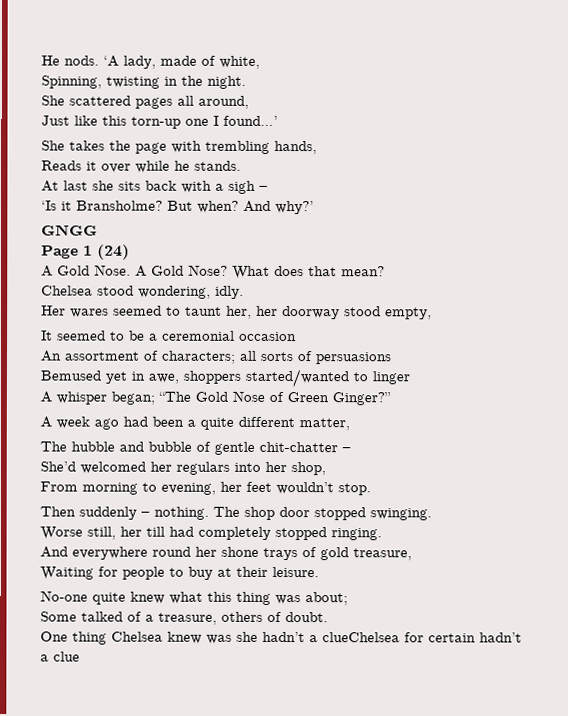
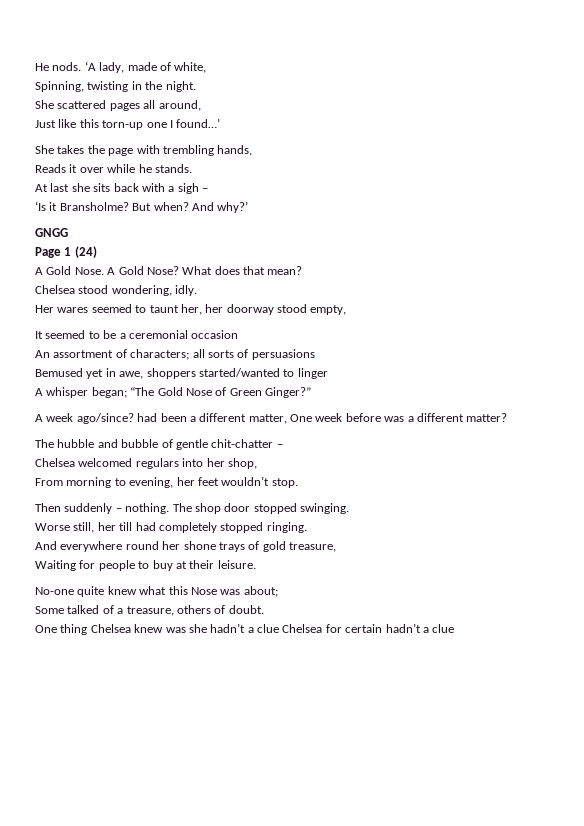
[94,418,119,430] ago -> [76,413,134,424] ago/since?
[200,417,234,430] quite -> (196, 419) none
(350, 424) none -> [290,413,508,422] One week before was a different matter?
[40,461,172,474] She’d welcomed her -> [35,458,133,467] Chelsea welcomed
[236,591,271,605] thing -> [190,587,217,595] Nose
[322,632,400,643] clueChelsea -> [257,624,323,633] clue Chelsea

